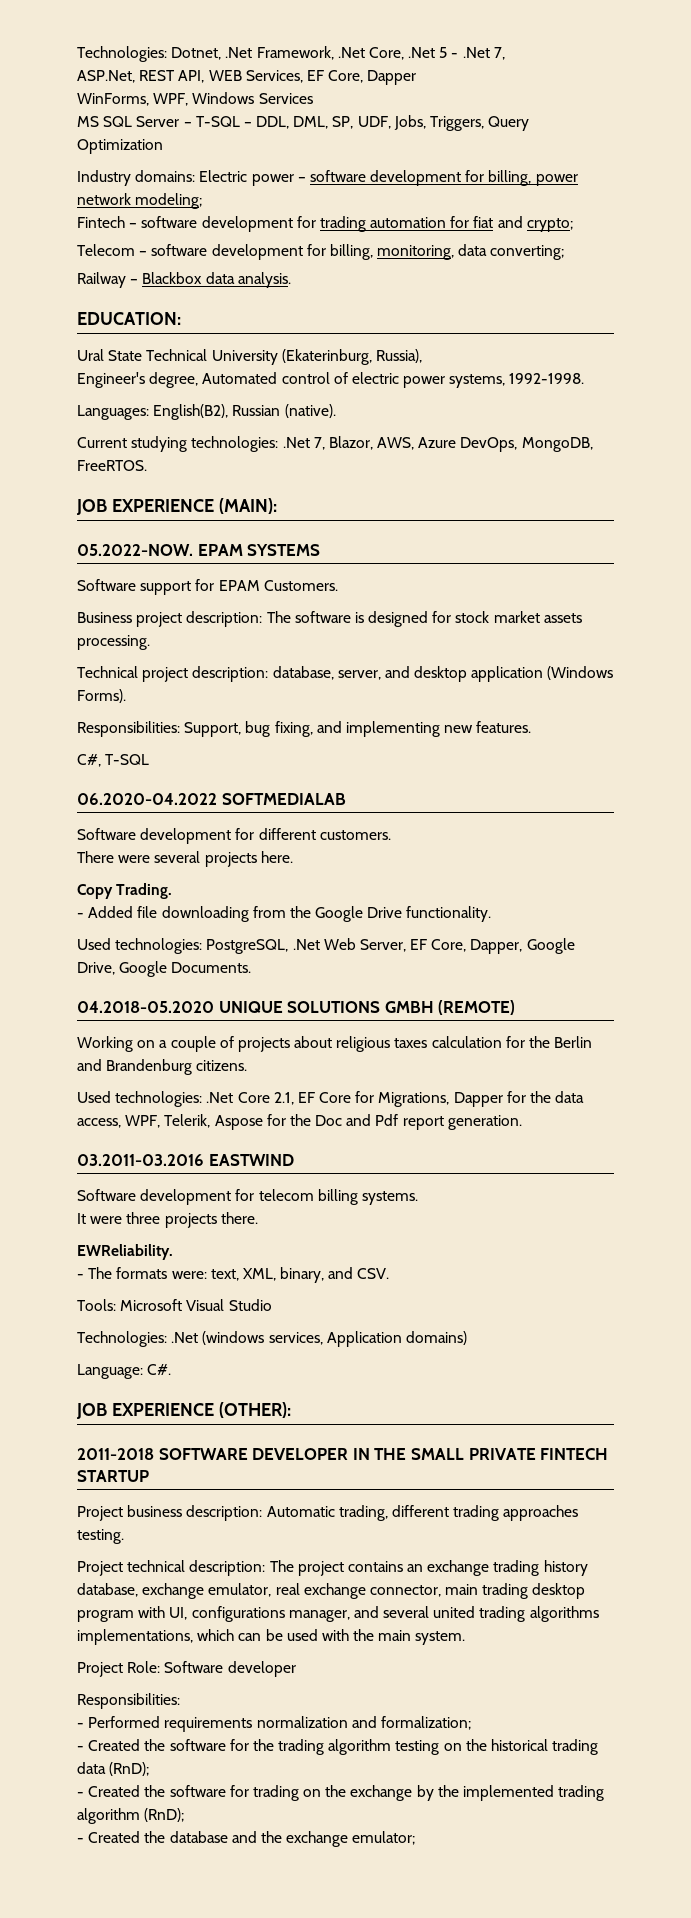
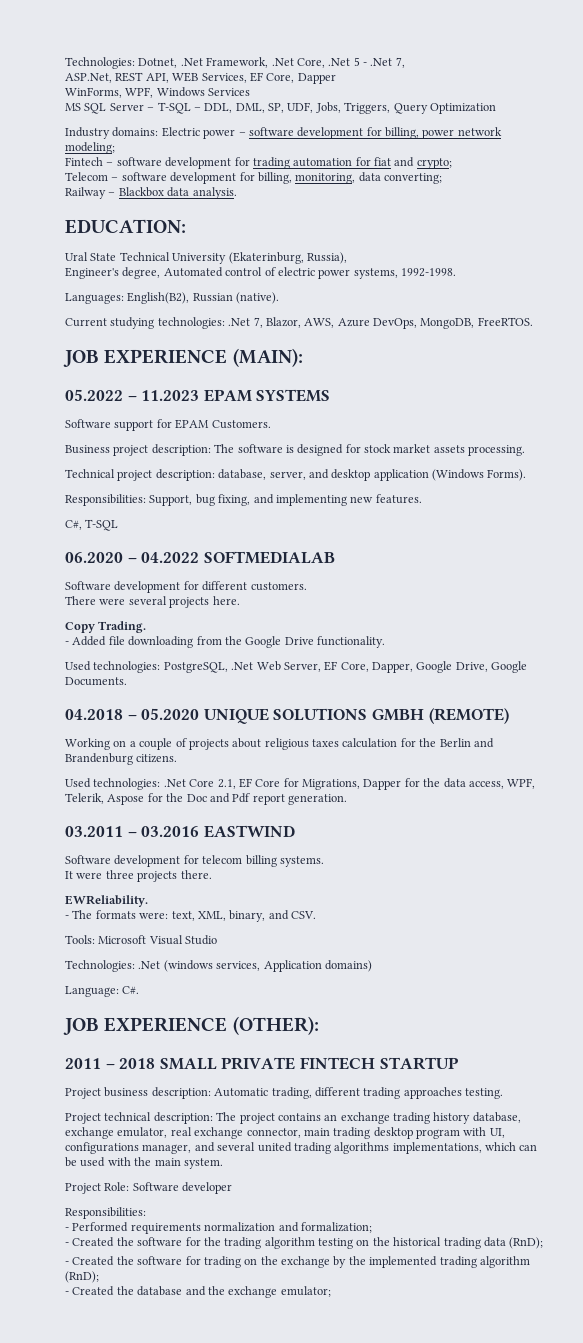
[77,544,193,556] 05.2022-NOW. -> [65,389,200,401] 05.2022 – 11.2023
[77,793,217,805] 06.2020-04.2022 -> [65,552,200,563] 06.2020 – 04.2022
[77,1001,214,1013] 04.2018-05.2020 -> [65,708,200,720] 04.2018 – 05.2020
[77,1154,204,1166] 03.2011-03.2016 -> [65,826,200,837] 03.2011 – 03.2016
[77,1448,407,1460] 2011-2018 SOFTWARE DEVELOPER IN THE -> [65,1058,156,1069] 2011 – 2018

